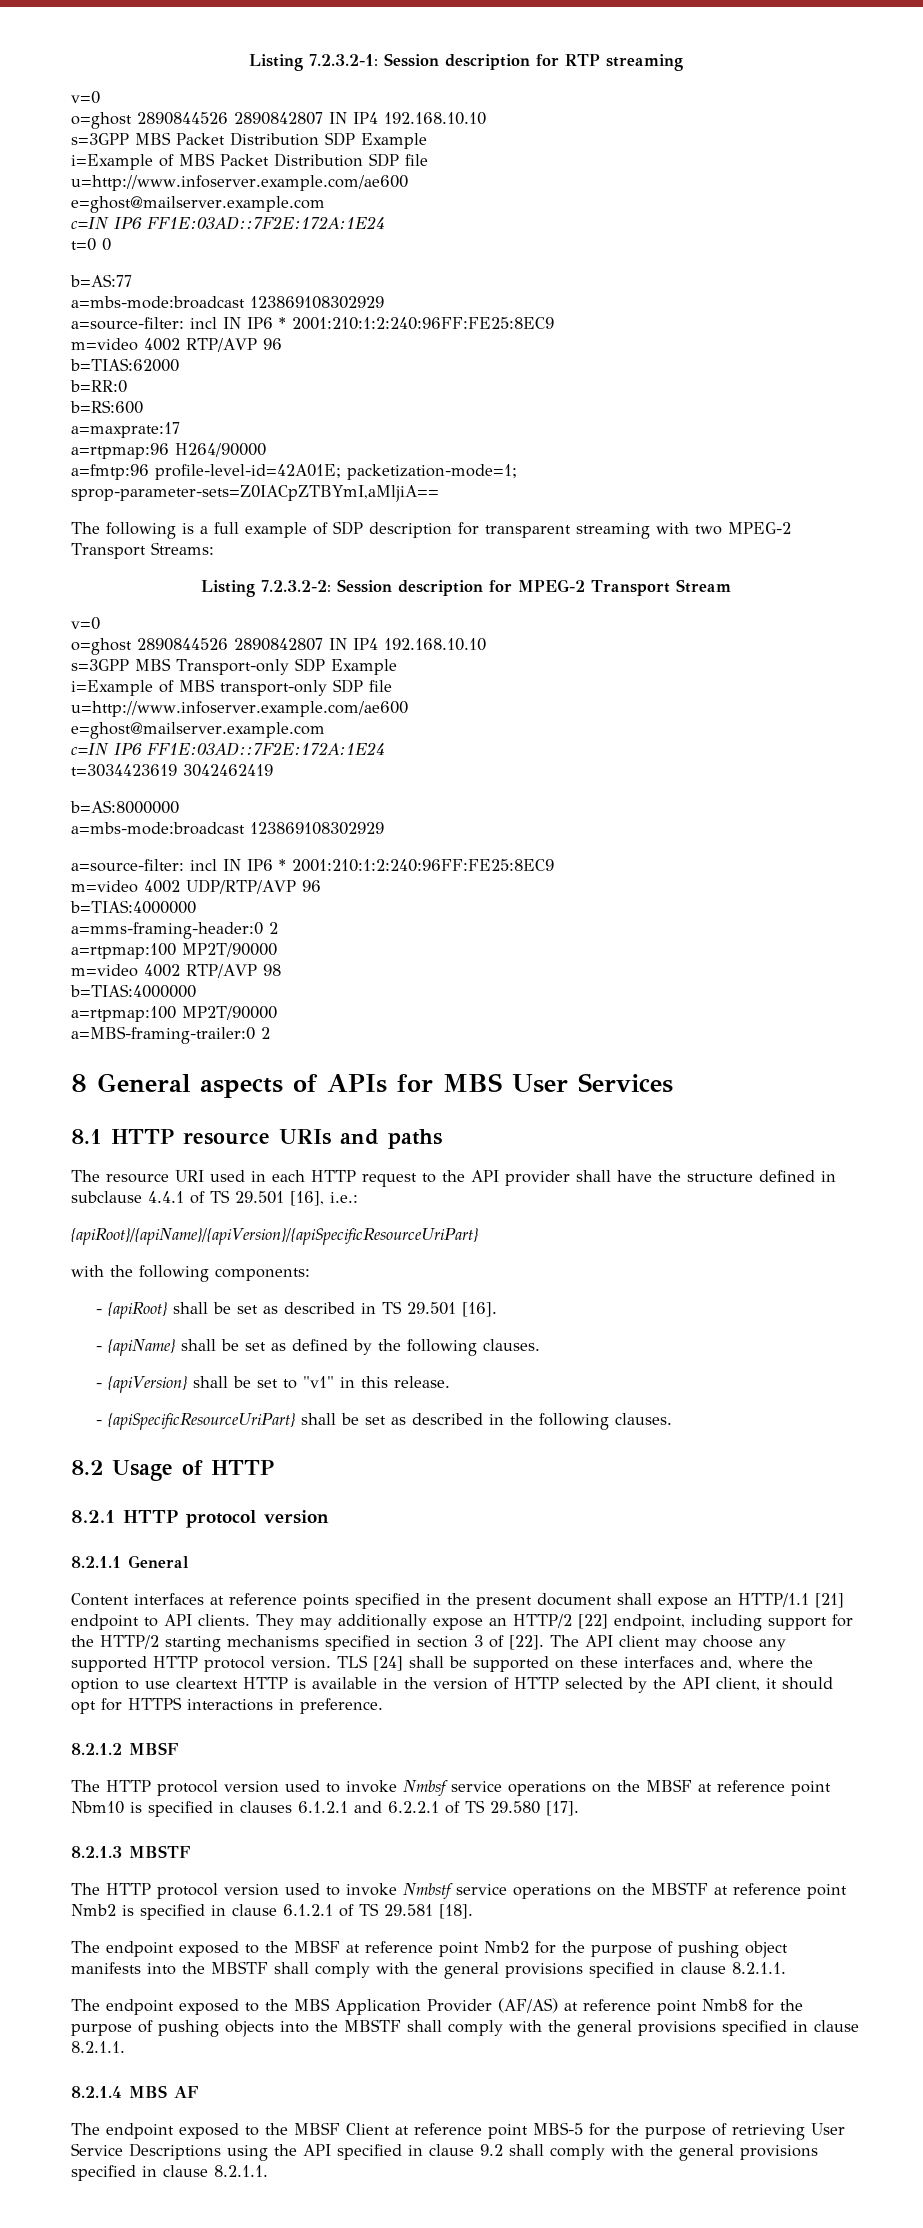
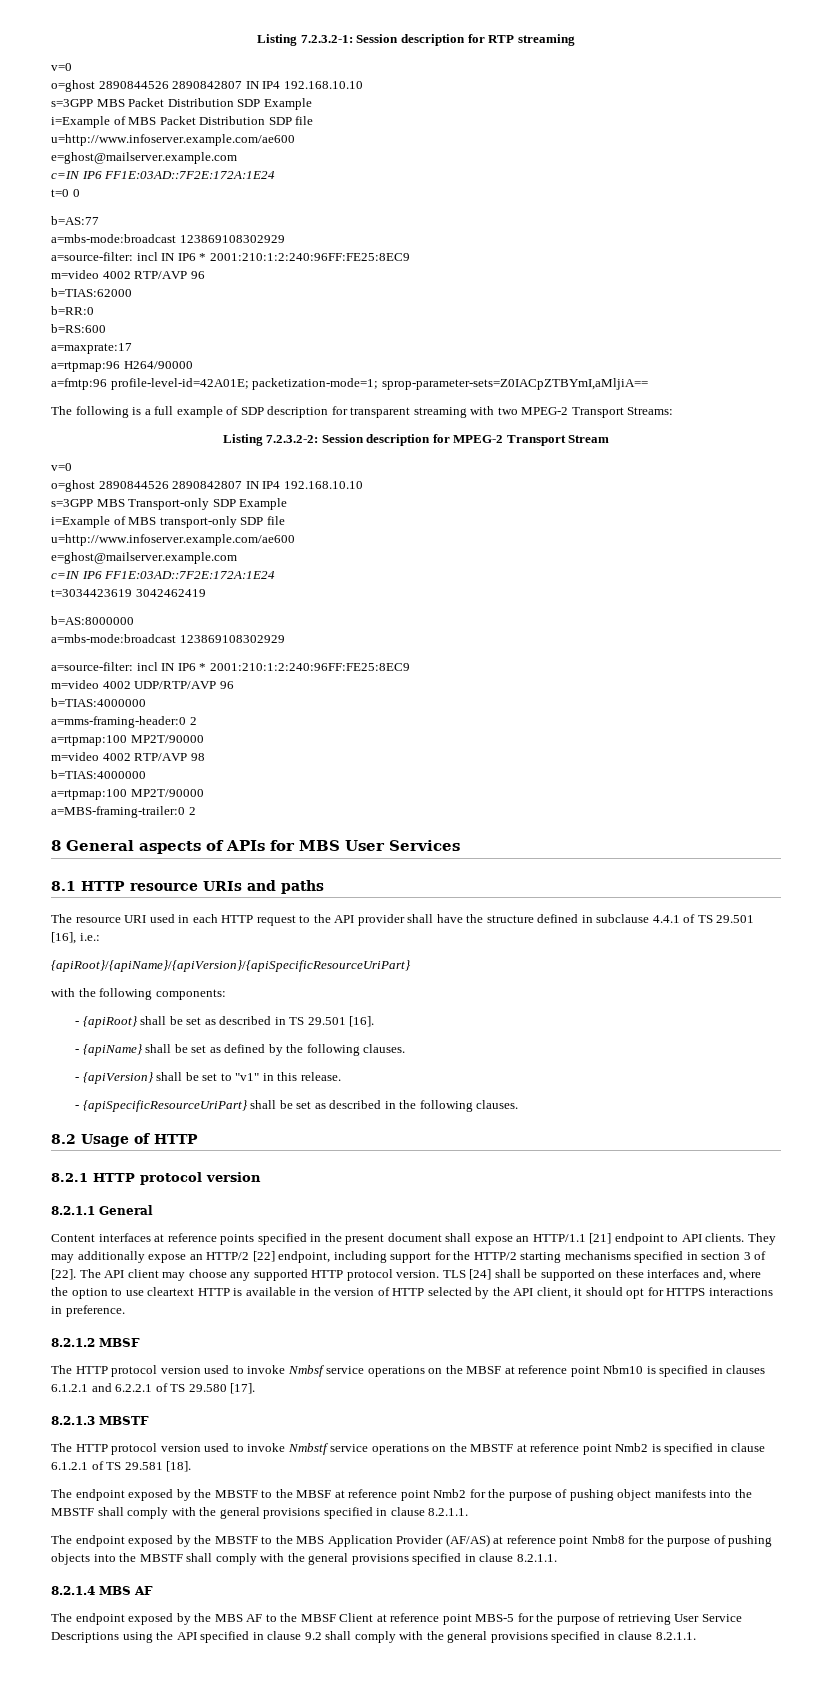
(239, 1949) none -> [176,1489,258,1501] by the MBSTF
(239, 2007) none -> [176,1535,258,1547] by the MBSTF
(239, 2131) none -> [176,1613,263,1625] by the MBS AF

